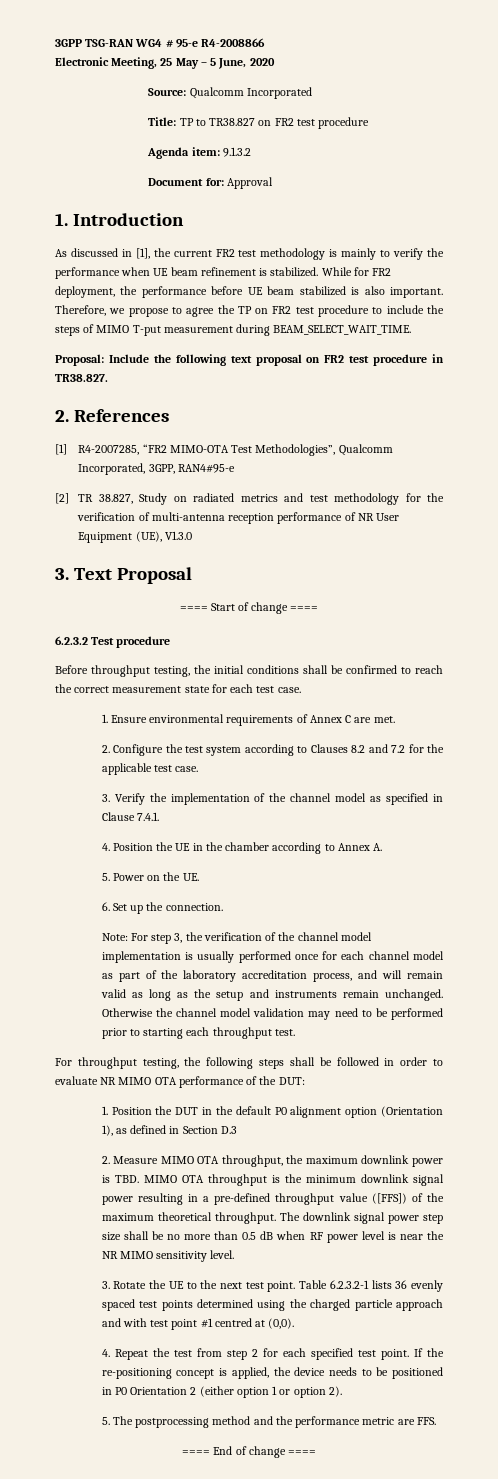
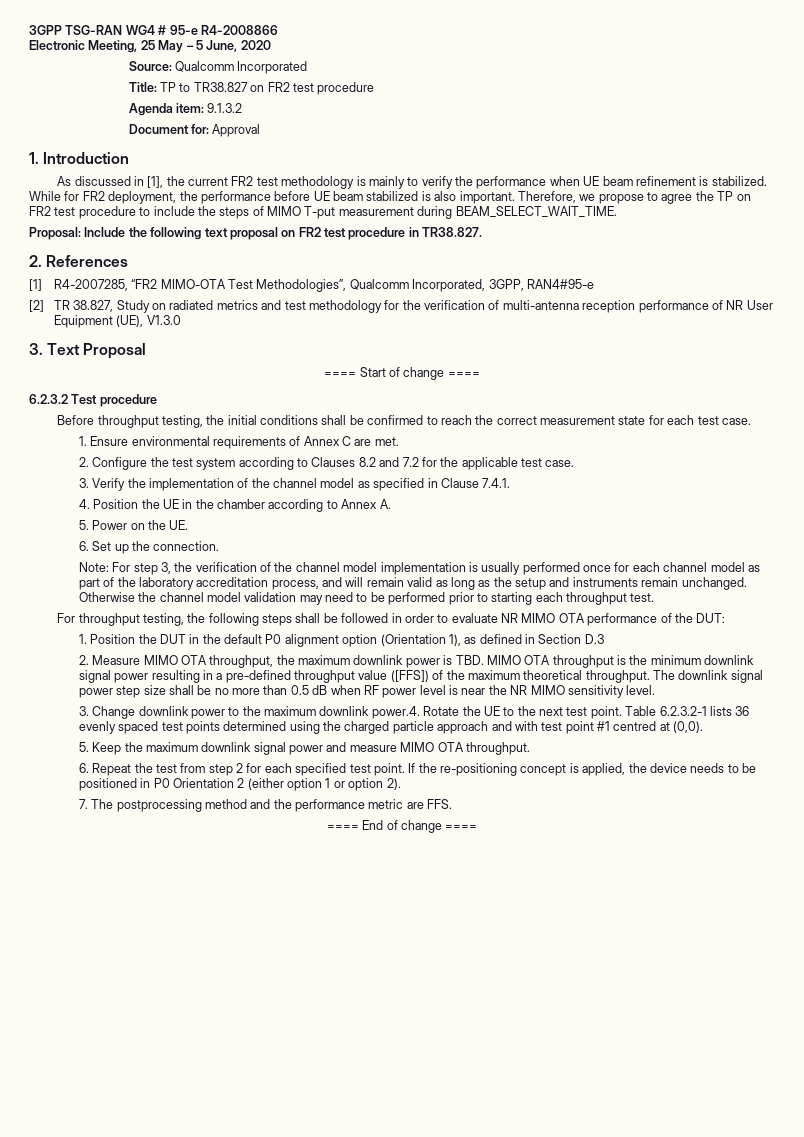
(110, 1285) none -> [92,706,420,719] Change downlink power to the maximum downlink power.4.
[101,1349,110,1357] 4. -> [78,742,530,755] [78,763,89,773] 5. Keep the maximum downlink signal power and measure MIMO OTA throughput. // 6.
[101,1417,110,1425] 5. -> [78,799,88,809] 7.

